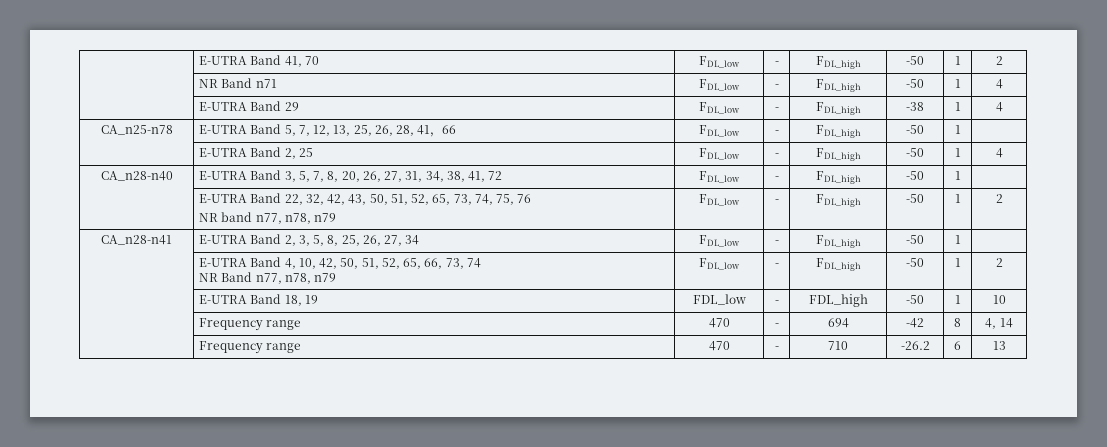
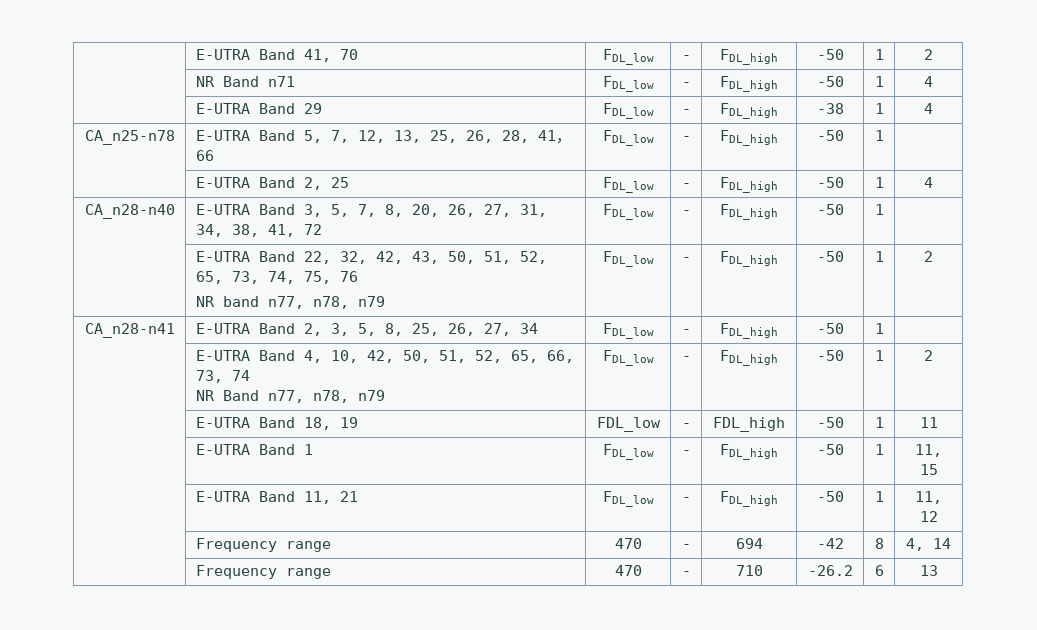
[992,295,1006,304] 10 -> [919,417,938,428] [195,444,313,455] [602,444,654,460] [681,450,691,455] [720,444,778,460] [816,444,844,455] [874,444,884,455] [915,444,942,457] [919,464,938,475] [195,491,358,504] [602,491,654,507] [681,497,691,502] [720,491,778,507] [816,491,844,502] [874,491,884,502] [915,491,942,504] [919,511,938,522] 11 // | E-UTRA Band 1 | FDL_low | - | FDL_high | -50 | 1 | 11, 15 // | E-UTRA Band 11, 21 | FDL_low | - | FDL_high | -50 | 1 | 11, 12

